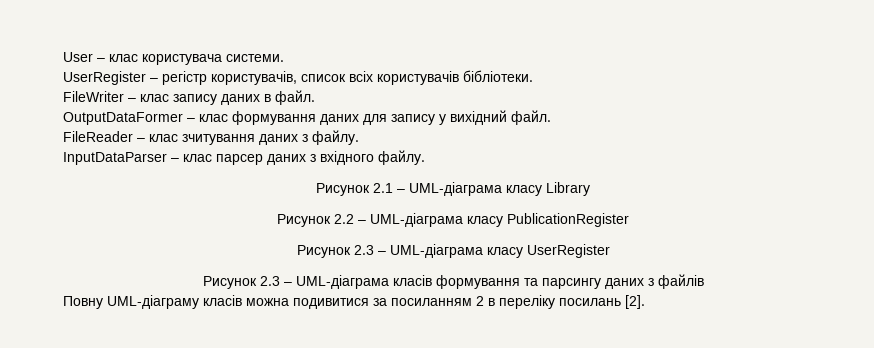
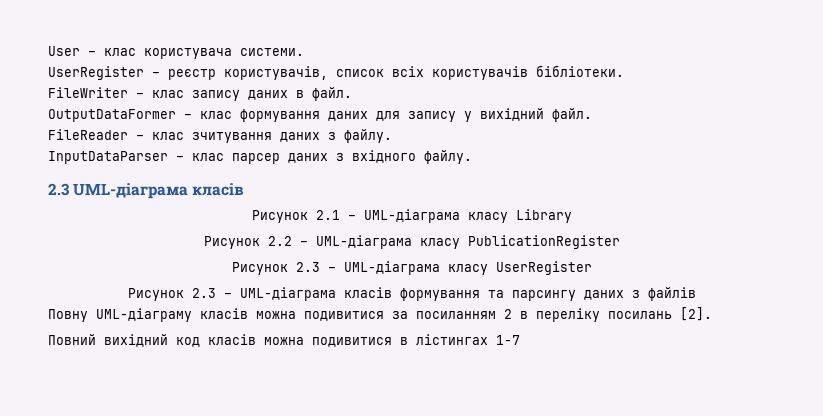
[162,71,207,85] регістр -> [168,69,216,80] реєстр
(425, 157) none -> [48,183,245,199] // 2.3 UML-діаграма класів
(645, 302) none -> [48,334,520,347] // Повний вихідний код класів можна подивитися в лістингах 1-7

